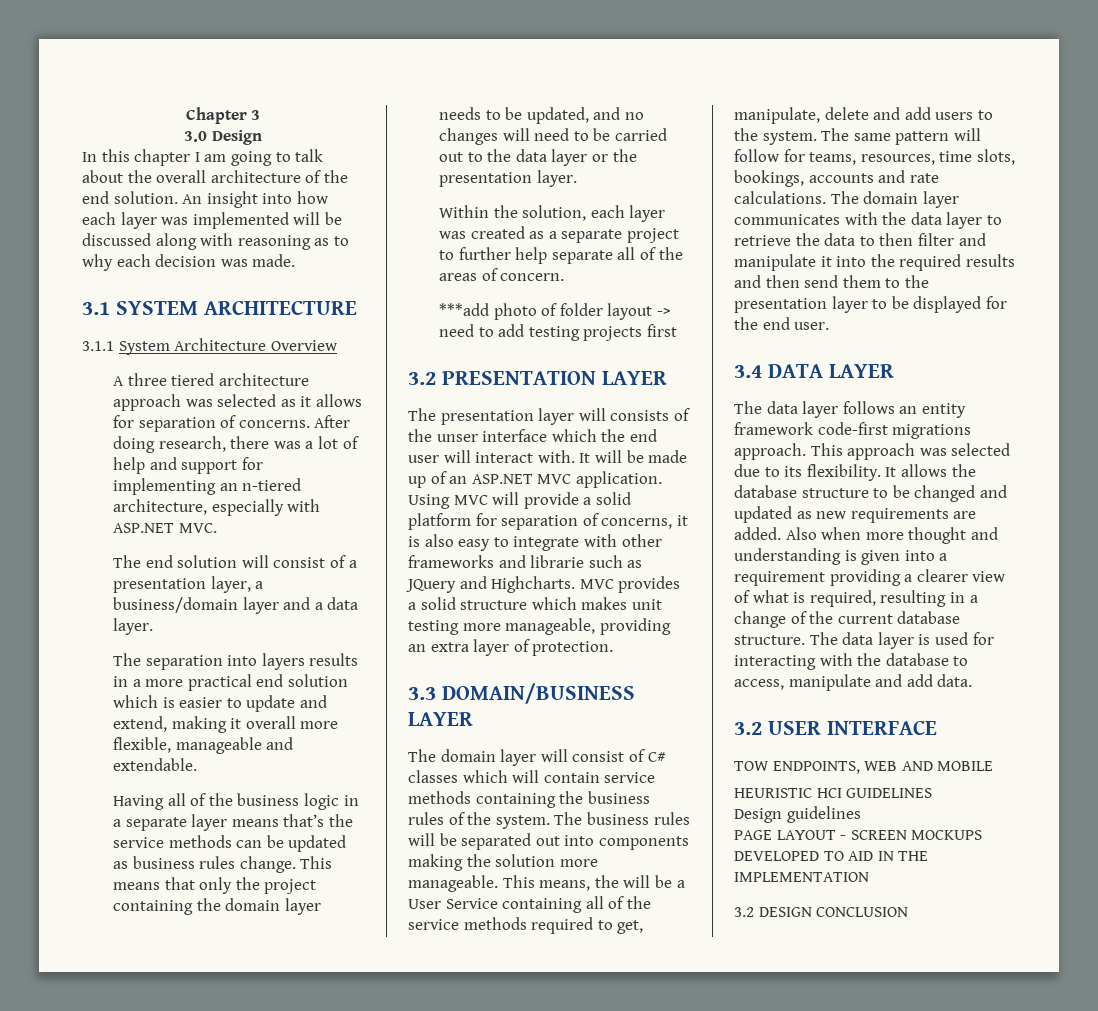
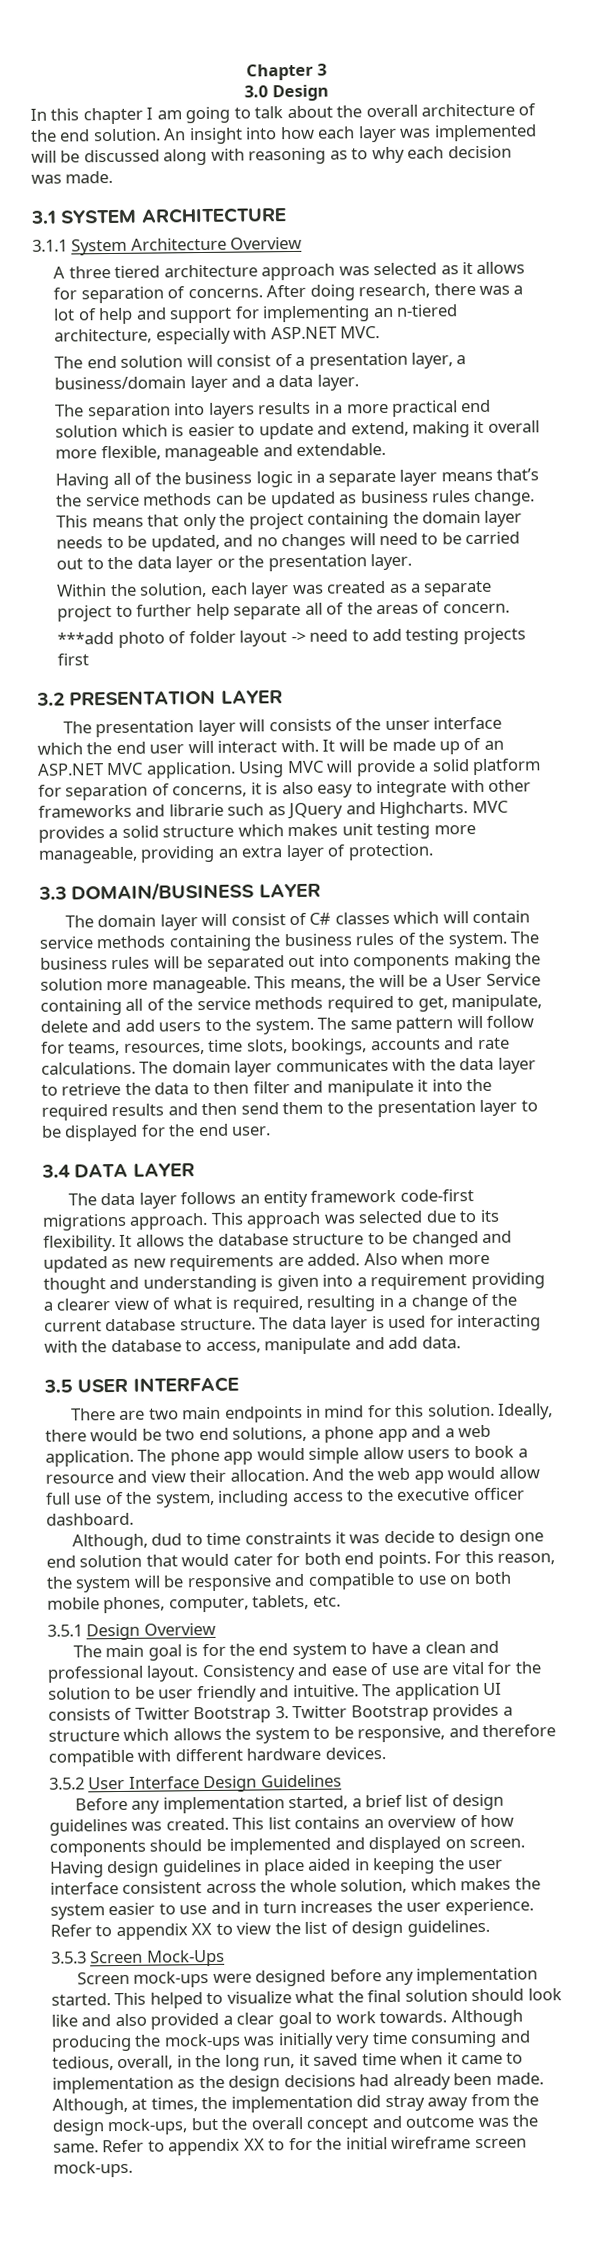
[734,722,762,735] 3.2 -> [43,1379,73,1393] 3.5
[734,761,994,774] [734,788,933,798] [734,806,861,823] [734,830,983,840] [734,851,929,861] [734,872,869,882] [734,907,909,917] TOW ENDPOINTS, WEB AND MOBILE // HEURISTIC HCI GUIDELINES // Design guidelines // PAGE LAYOUT - SCREEN MOCKUPS DEVELOPED TO AID IN THE IMPLEMENTATION // 3.2 DESIGN CONCLUSION -> [70,1403,554,1423] [45,1424,492,1443] [45,1445,528,1467] [45,1466,540,1484] [45,1487,525,1508] [46,1512,134,1526] [71,1529,545,1551] [46,1550,556,1569] [46,1571,512,1593] [47,1594,341,1614] [47,1622,216,1641] [72,1640,500,1661] [47,1661,541,1683] [48,1682,503,1703] [48,1703,513,1724] [48,1724,557,1744] [48,1747,386,1767] [49,1774,342,1793] [74,1793,505,1814] [49,1814,515,1836] [49,1836,526,1857] [50,1857,504,1878] [50,1877,541,1895] [50,1898,534,1920] [50,1919,490,1941] [51,1949,225,1967] [76,1967,539,1988] [51,1988,562,2009] [51,2009,523,2030] [51,2030,531,2052] [52,2052,524,2071] [52,2072,544,2094] [52,2093,540,2115] [52,2114,539,2136] [53,2136,527,2156] [53,2160,133,2178] There are two main endpoints in mind for this solution. Ideally, there would be two end solutions, a phone app and a web application. The phone app would simple allow users to book a resource and view their allocation. And the web app would allow full use of the system, including access to the executive officer dashboard. // Although, dud to time constraints it was decide to design one end solution that would cater for both end points. For this reason, the system will be responsive and compatible to use on both mobile phones, computer, tablets, etc. // 3.5.1 Design Overview // The main goal is for the end system to have a clean and professional layout. Consistency and ease of use are vital for the solution to be user friendly and intuitive. The application UI consists of Twitter Bootstrap 3. Twitter Bootstrap provides a structure which allows the system to be responsive, and therefore compatible with different hardware devices. // 3.5.2 User Interface Design Guidelines // Before any implementation started, a brief list of design guidelines was created. This list contains an overview of how components should be implemented and displayed on screen. Having design guidelines in place aided in keeping the user interface consistent across the whole solution, which makes the system easier to use and in turn increases the user experience. Refer to appendix XX to view the list of design guidelines. // 3.5.3 Screen Mock-Ups // Screen mock-ups were designed before any implementation started. This helped to visualize what the final solution should look like and also provided a clear goal to work towards. Although producing the mock-ups was initially very time consuming and tedious, overall, in the long run, it saved time when it came to implementation as the design decisions had already been made. Although, at times, the implementation did stray away from the design mock-ups, but the overall concept and outcome was the same. Refer to appendix XX to for the initial wireframe screen mock-ups.

